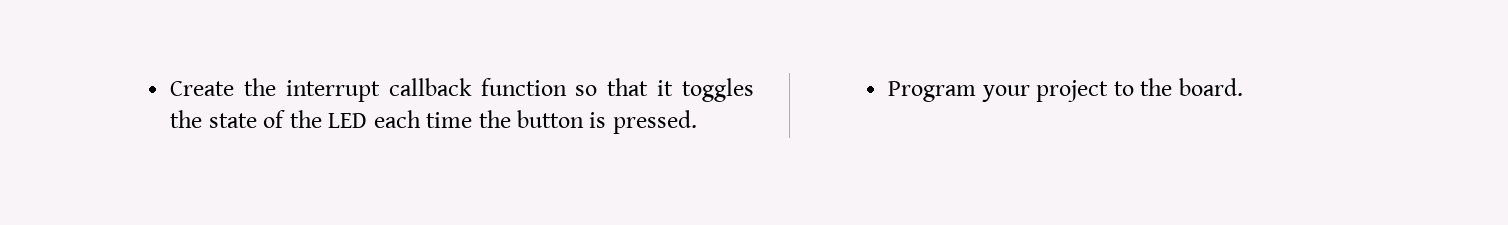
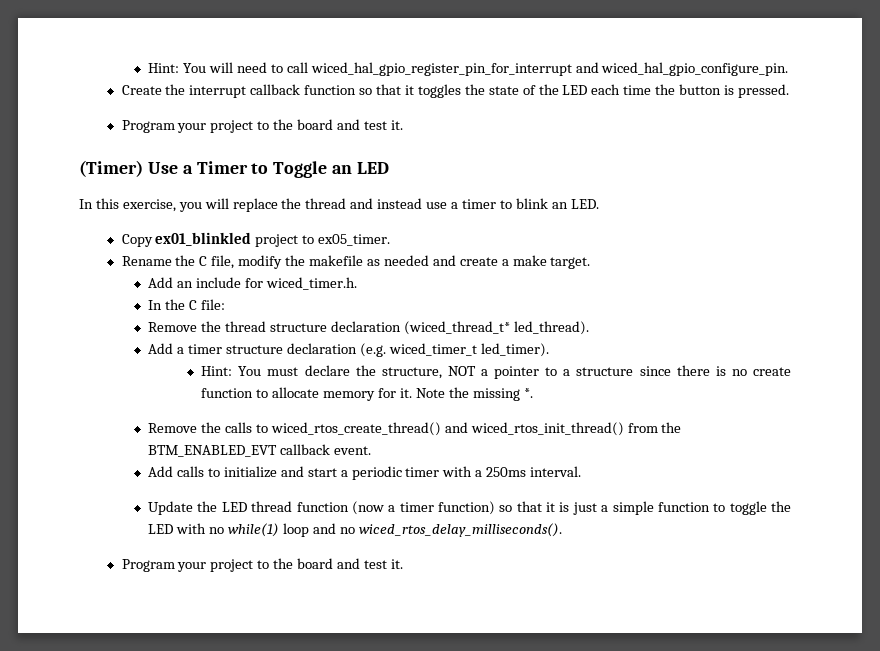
(170, 88) none -> [148,62,789,76] Hint: You will need to call wiced_hal_gpio_register_pin_for_interrupt and wiced_hal_gpio_configure_pin. //
[1178,78,1243,96] board. -> [297,119,403,130] [79,160,390,178] [79,198,599,212] [121,232,391,247] [121,255,591,269] [148,277,357,290] [148,299,225,310] [148,321,589,335] [148,343,549,357] [201,365,792,379] [201,387,533,401] [148,422,682,436] [148,444,371,457] [148,466,582,480] [148,501,792,515] [148,523,562,537] [121,558,403,572] board and test it. // (Timer) Use a Timer to Toggle an LED // In this exercise, you will replace the thread and instead use a timer to blink an LED. // Copy ex01_blinkled project to ex05_timer. // Rename the C file, modify the makefile as needed and create a make target. // Add an include for wiced_timer.h. // In the C file: // Remove the thread structure declaration (wiced_thread_t* led_thread). // Add a timer structure declaration (e.g. wiced_timer_t led_timer). // Hint: You must declare the structure, NOT a pointer to a structure since there is no create function to allocate memory for it. Note the missing *. // Remove the calls to wiced_rtos_create_thread() and wiced_rtos_init_thread() from the BTM_ENABLED_EVT callback event. // Add calls to initialize and start a periodic timer with a 250ms interval. // Update the LED thread function (now a timer function) so that it is just a simple function to toggle the LED with no while(1) loop and no wiced_rtos_delay_milliseconds(). // Program your project to the board and test it.

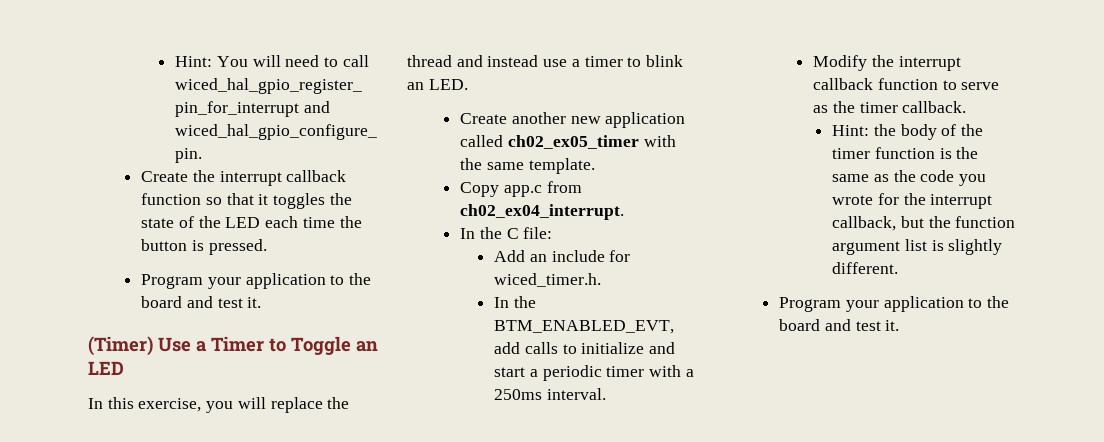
[210,120,254,133] project -> [245,273,326,289] application
[121,232,391,247] [121,255,591,269] Copy ex01_blinkled project to ex05_timer. // Rename the C file, modify the makefile as needed and create a make target. -> [460,112,686,128] [460,135,676,149] [460,158,595,174] [460,181,582,197] [460,204,625,220] [460,227,553,239] Create another new application called ch02_ex05_timer with the same template. // Copy app.c from ch02_ex04_interrupt. // In the C file:
[188,299,225,310] [148,321,589,335] [148,343,549,357] [201,365,792,379] [201,387,533,401] [148,422,682,436] [148,444,371,457] [148,466,174,477] C file: // Remove the thread structure declaration (wiced_thread_t* led_thread). // Add a timer structure declaration (e.g. wiced_timer_t led_timer). // Hint: You must declare the structure, NOT a pointer to a structure since there is no create function to allocate memory for it. Note the missing *. // Remove the calls to wiced_rtos_create_thread() and wiced_rtos_init_thread() from the BTM_ENABLED_EVT callback event. // Add -> [494,320,675,334] [494,342,521,354] BTM_ENABLED_EVT, add
[148,501,792,515] [148,523,562,537] [121,559,254,572] Update the LED thread function (now a timer function) so that it is just a simple function to toggle the LED with no while(1) loop and no wiced_rtos_delay_milliseconds(). // Program your project -> [813,55,961,71] [813,78,1000,90] [813,101,967,113] [832,124,984,140] [832,147,979,159] [832,170,987,186] [832,193,993,209] [832,216,1016,231] [832,239,1003,255] [832,262,899,274] [779,296,964,312] Modify the interrupt callback function to serve as the timer callback. // Hint: the body of the timer function is the same as the code you wrote for the interrupt callback, but the function argument list is slightly different. // Program your application

